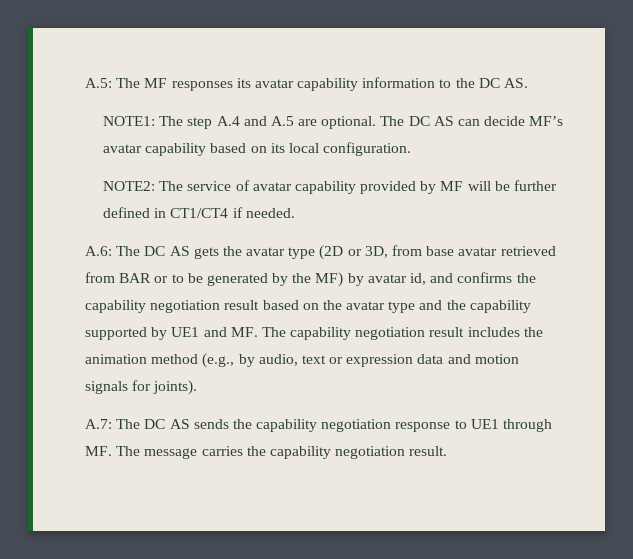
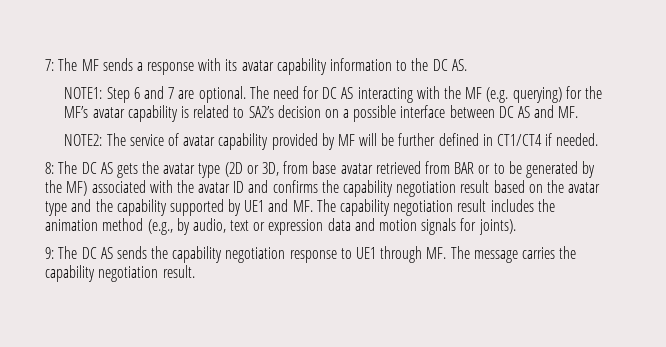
[84,78,112,88] A.5: -> [45,59,55,71] 7:
[171,81,233,91] responses -> [102,58,222,75] sends a response with
[159,116,564,129] [102,142,412,156] The step A.4 and A.5 are optional. The DC AS can decide MF’s avatar capability based on its local configuration. -> [106,86,602,103] [64,105,579,122] Step 6 and 7 are optional. The need for DC AS interacting with the MF (e.g. querying) for the MF’s avatar capability is related to SA2’s decision on a possible interface between DC AS and MF.
[84,246,112,256] A.6: -> [45,162,55,174] 8:
[347,273,427,286] by avatar id, -> [91,180,245,193] associated with the avatar ID
[84,419,112,429] A.7: -> [45,247,55,259] 9:

